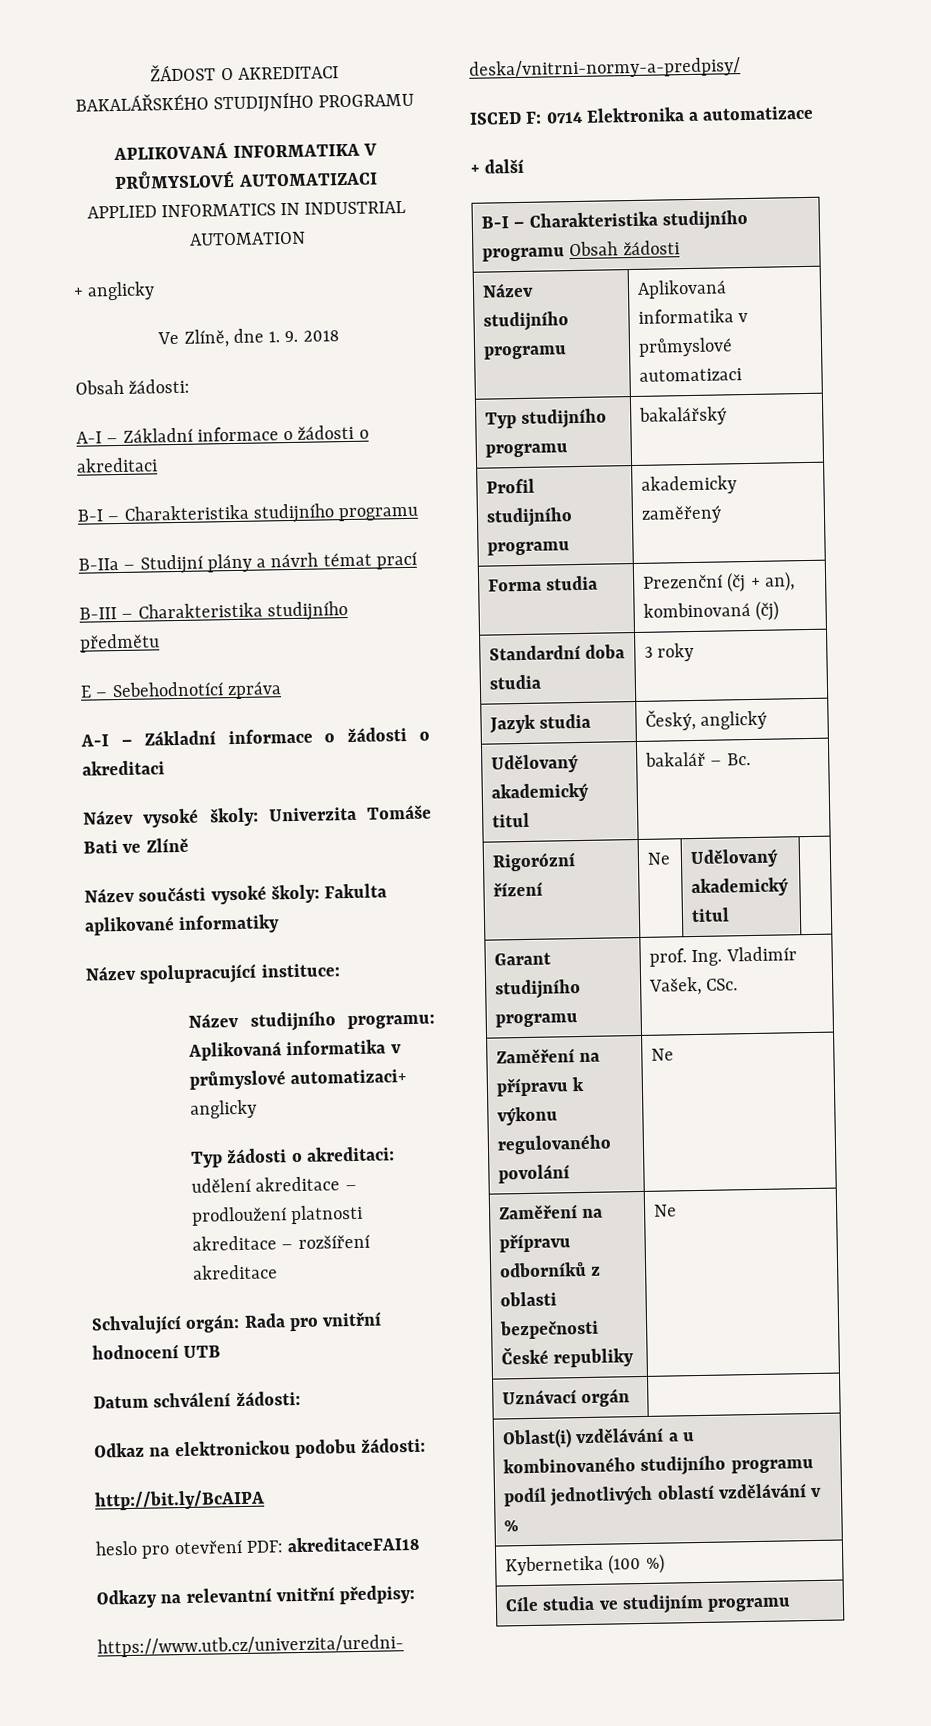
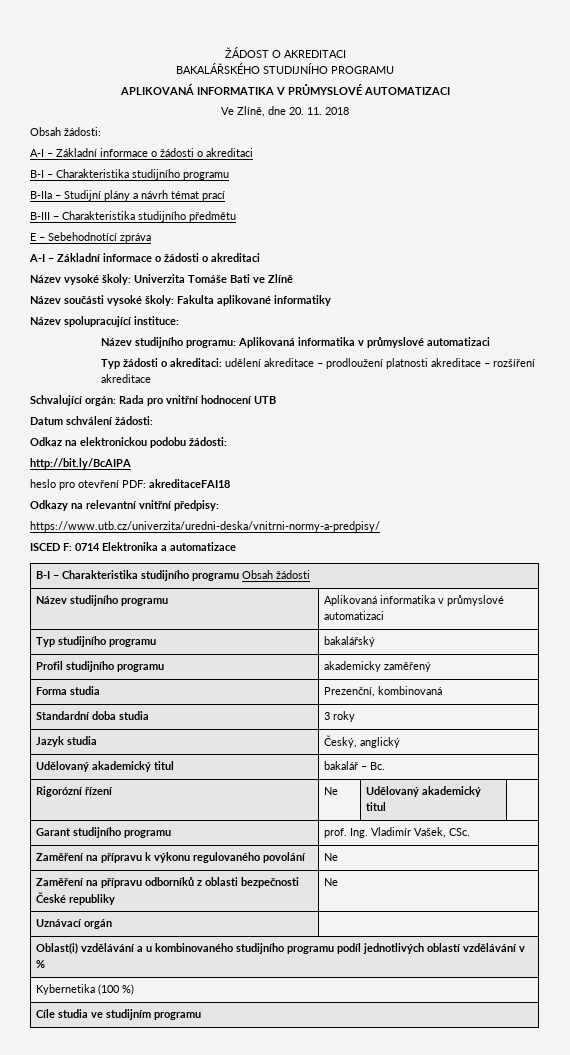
[86,200,407,219] [188,231,306,246] [73,281,156,301] // APPLIED INFORMATICS IN INDUSTRIAL AUTOMATION // + anglicky -> (450, 91) none
[268,330,299,343] 1. 9. -> [289,107,322,115] 20. 11.
[290,1069,408,1085] [190,1099,258,1119] automatizaci+ anglicky -> [426,337,490,346] automatizaci
[470,158,525,174] // + další -> (236, 546) none
[643,571,795,593] Prezenční (čj + an), -> [324,687,376,697] Prezenční,
[755,600,780,621] (čj) -> (443, 690) none

